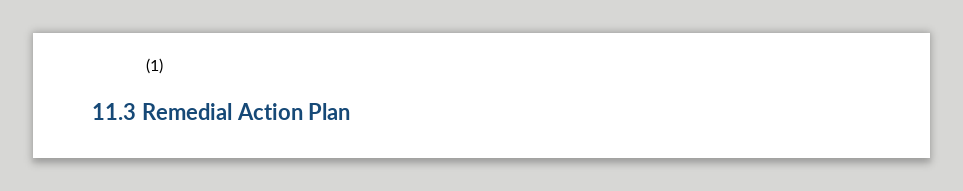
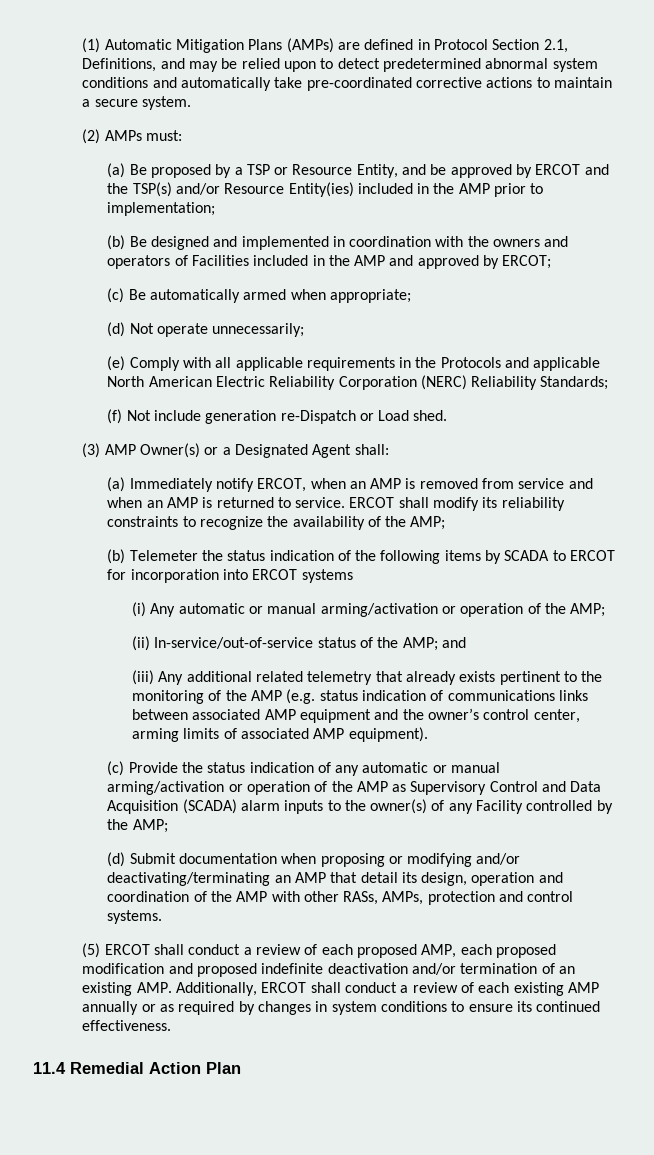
[92,103,136,120] // 11.3 -> [104,38,568,53] [82,58,598,72] [82,77,613,91] [82,96,192,110] [82,129,183,144] [107,163,609,178] [107,182,544,197] [107,202,216,216] [107,235,569,250] [107,255,552,269] [107,288,411,303] [107,322,305,337] [107,356,601,371] [107,375,609,390] [107,409,448,424] [82,443,389,458] [107,477,593,492] [107,497,565,511] [107,516,446,530] [107,549,616,564] [107,569,353,583] [131,602,606,617] [131,636,466,651] [131,670,603,685] [131,689,588,704] [131,708,580,723] [131,727,428,742] [107,761,501,776] [107,781,602,795] [107,799,613,814] [107,819,168,833] [107,852,521,867] [107,872,563,886] [107,891,574,905] [107,910,163,924] [82,943,557,958] [82,963,576,977] [82,982,600,996] [82,1001,601,1015] [82,1020,172,1031] [33,1062,66,1074] Automatic Mitigation Plans (AMPs) are defined in Protocol Section 2.1, Definitions, and may be relied upon to detect predetermined abnormal system conditions and automatically take pre-coordinated corrective actions to maintain a secure system. // (2) AMPs must: // (a) Be proposed by a TSP or Resource Entity, and be approved by ERCOT and the TSP(s) and/or Resource Entity(ies) included in the AMP prior to implementation; // (b) Be designed and implemented in coordination with the owners and operators of Facilities included in the AMP and approved by ERCOT; // (c) Be automatically armed when appropriate; // (d) Not operate unnecessarily; // (e) Comply with all applicable requirements in the Protocols and applicable North American Electric Reliability Corporation (NERC) Reliability Standards; // (f) Not include generation re-Dispatch or Load shed. // (3) AMP Owner(s) or a Designated Agent shall: // (a) Immediately notify ERCOT, when an AMP is removed from service and when an AMP is returned to service. ERCOT shall modify its reliability constraints to recognize the availability of the AMP; // (b) Telemeter the status indication of the following items by SCADA to ERCOT for incorporation into ERCOT systems // (i) Any automatic or manual arming/activation or operation of the AMP; // (ii) In-service/out-of-service status of the AMP; and // (iii) Any additional related telemetry that already exists pertinent to the monitoring of the AMP (e.g. status indication of communications links between associated AMP equipment and the owner’s control center, arming limits of associated AMP equipment). // (c) Provide the status indication of any automatic or manual arming/activation or operation of the AMP as Supervisory Control and Data Acquisition (SCADA) alarm inputs to the owner(s) of any Facility controlled by the AMP; // (d) Submit documentation when proposing or modifying and/or deactivating/terminating an AMP that detail its design, operation and coordination of the AMP with other RASs, AMPs, protection and control systems. // (5) ERCOT shall conduct a review of each proposed AMP, each proposed modification and proposed indefinite deactivation and/or termination of an existing AMP. Additionally, ERCOT shall conduct a review of each existing AMP annually or as required by changes in system conditions to ensure its continued effectiveness. // 11.4

